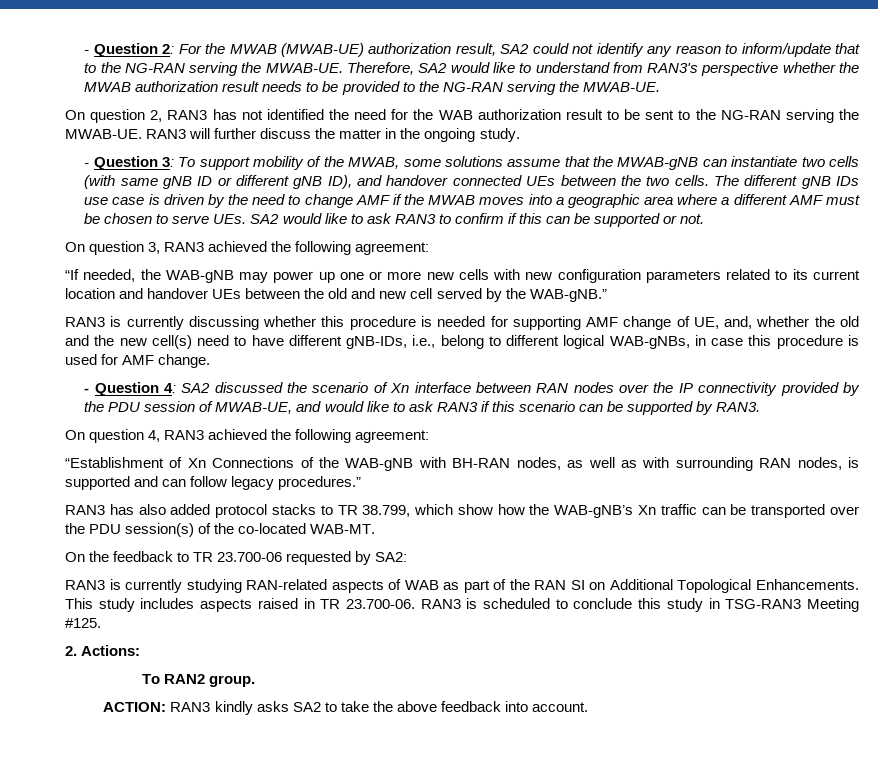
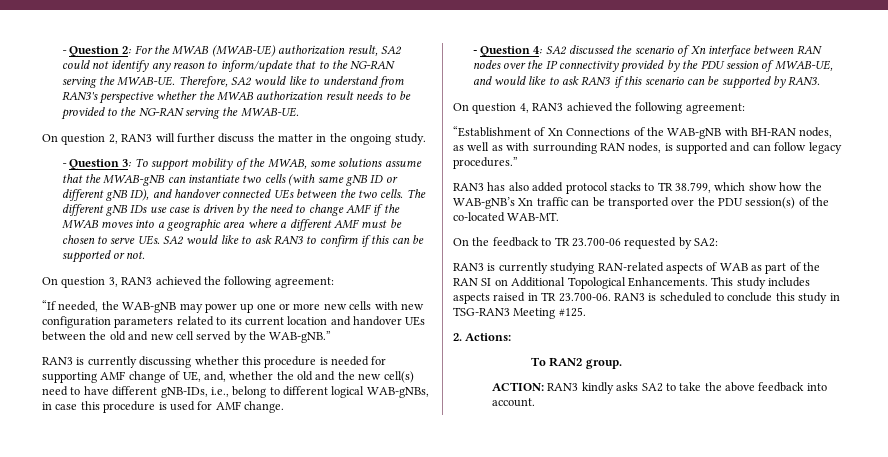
[212,109,859,123] [65,129,187,139] has not identified the need for the WAB authorization result to be sent to the NG-RAN serving the MWAB-UE. RAN3 -> (153, 138) none

